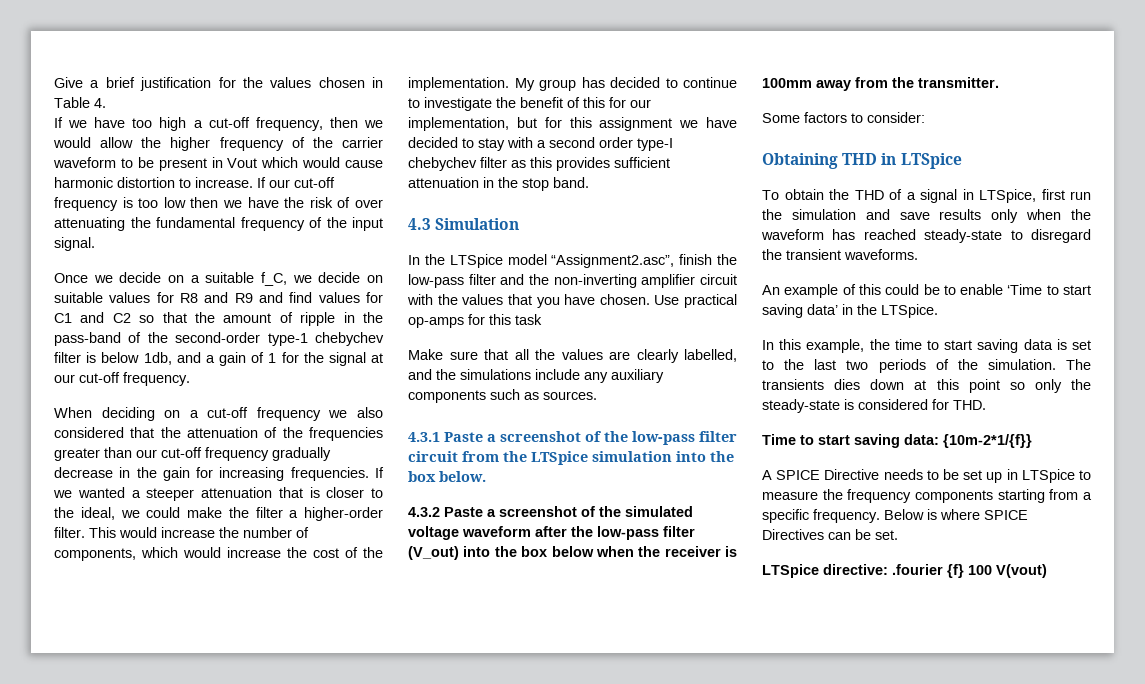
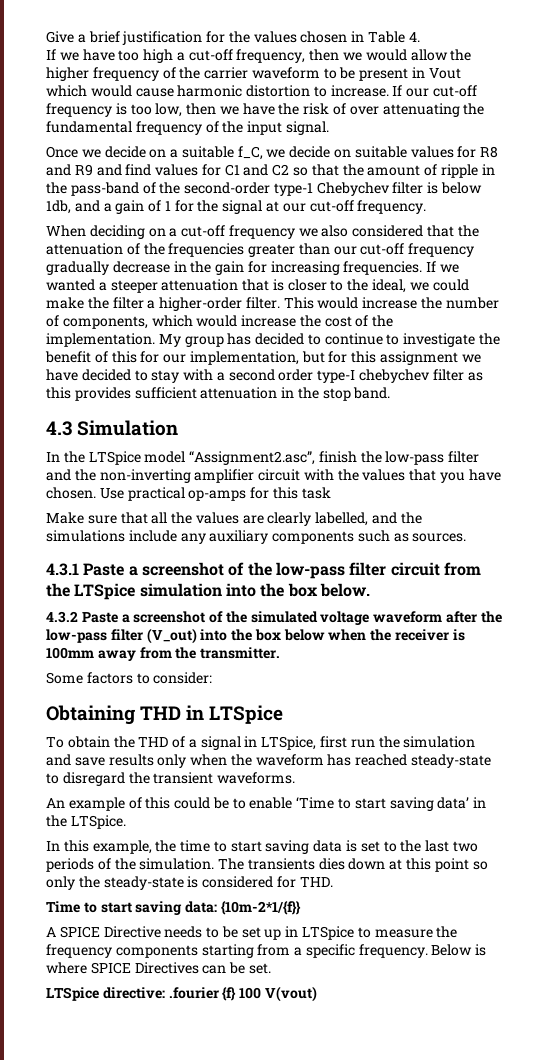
[163,197,186,208] low -> [155,103,183,117] low,
[315,332,384,346] chebychev -> [316,182,390,196] Chebychev

